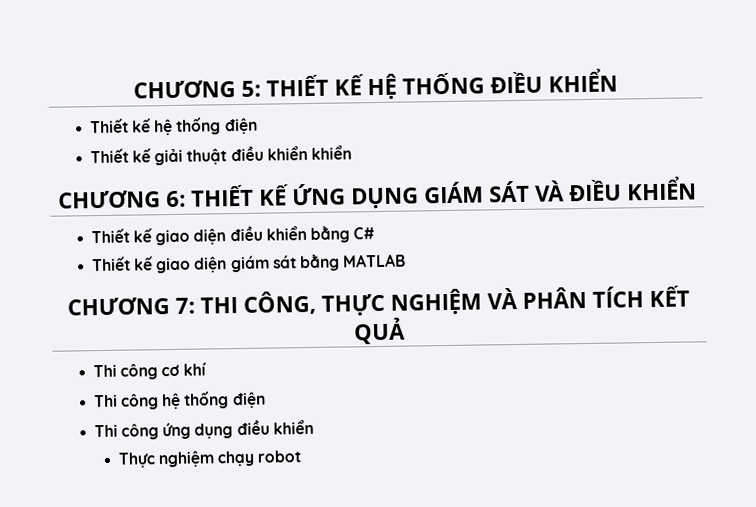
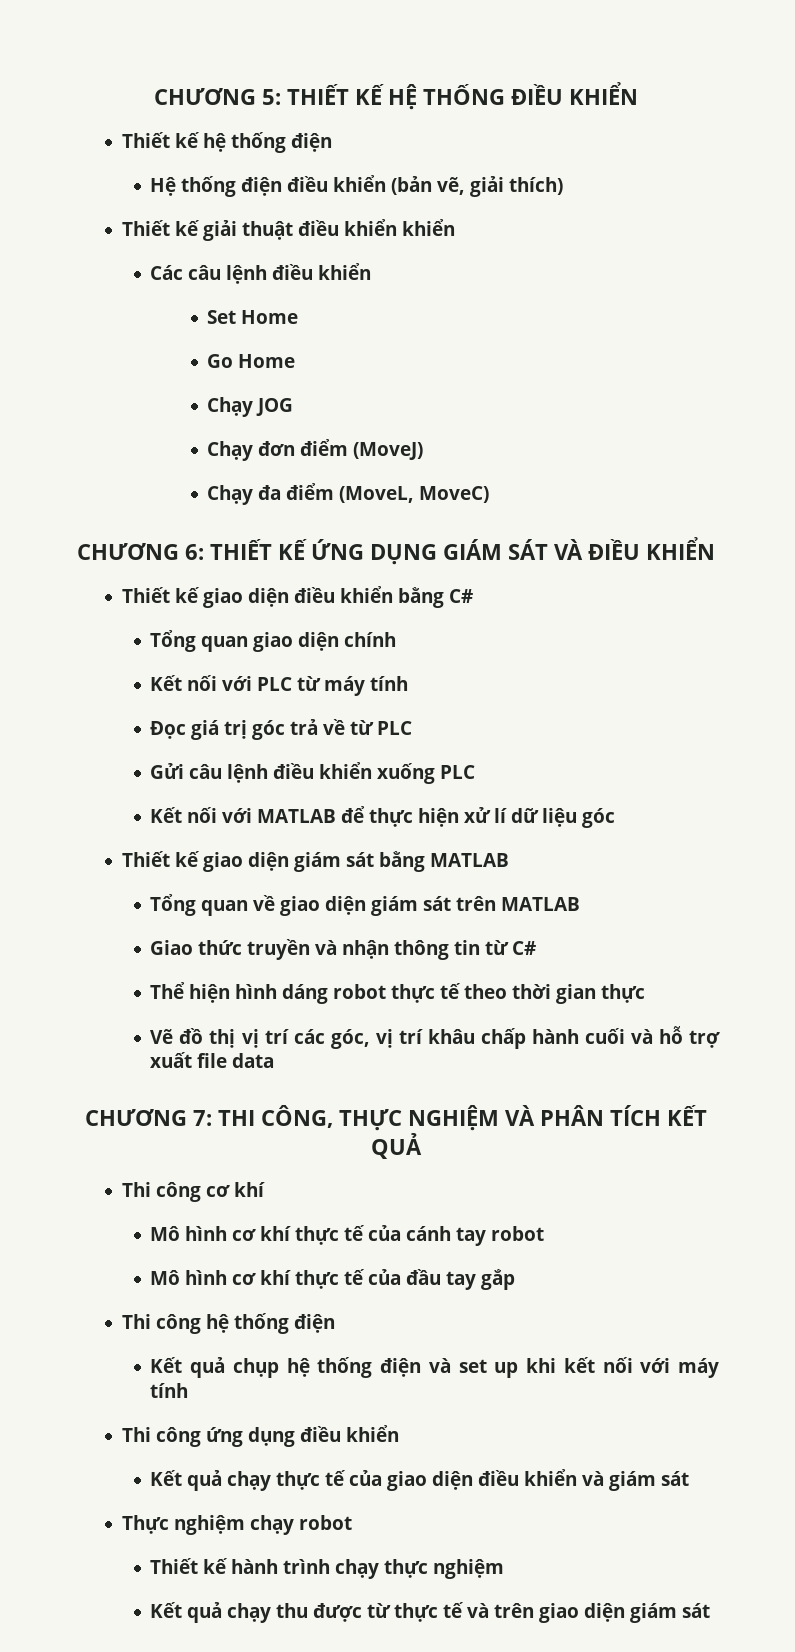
(258, 126) none -> [150,175,564,197] // Hệ thống điện điều khiển (bản vẽ, giải thích)
(352, 152) none -> [150,263,372,284] [207,310,299,324] [207,354,296,368] [207,397,294,417] [207,439,424,461] [207,483,490,505] // Các câu lệnh điều khiển // Set Home // Go Home // Chạy JOG // Chạy đơn điểm (MoveJ) // Chạy đa điểm (MoveL, MoveC)
(376, 233) none -> [150,630,397,652] [150,675,409,696] [150,719,413,740] [150,762,476,784] [150,806,616,828] // Tổng quan giao diện chính // Kết nối với PLC từ máy tính // Đọc giá trị góc trả về từ PLC // Gửi câu lệnh điều khiển xuống PLC // Kết nối với MATLAB để thực hiện xử lí dữ liệu góc
(407, 260) none -> [150,894,581,916] [150,939,537,960] [150,982,646,1004] [150,1026,720,1049] [150,1052,275,1068] // Tổng quan về giao diện giám sát trên MATLAB // Giao thức truyền và nhận thông tin từ C# // Thể hiện hình dáng robot thực tế theo thời gian thực // Vẽ đồ thị vị trí các góc, vị trí khâu chấp hành cuối và hỗ trợ xuất file data
(208, 369) none -> [150,1225,545,1246] [150,1269,516,1290] // Mô hình cơ khí thực tế của cánh tay robot // Mô hình cơ khí thực tế của đầu tay gắp
(266, 400) none -> [150,1357,719,1378] [150,1383,189,1398] // Kết quả chụp hệ thống điện và set up khi kết nối với máy tính
[117,450,303,468] Thực nghiệm chạy robot -> [150,1469,690,1491] [121,1515,352,1535] [150,1558,505,1579] [150,1602,711,1623] Kết quả chạy thực tế của giao diện điều khiển và giám sát // Thực nghiệm chạy robot // Thiết kế hành trình chạy thực nghiệm // Kết quả chạy thu được từ thực tế và trên giao diện giám sát

